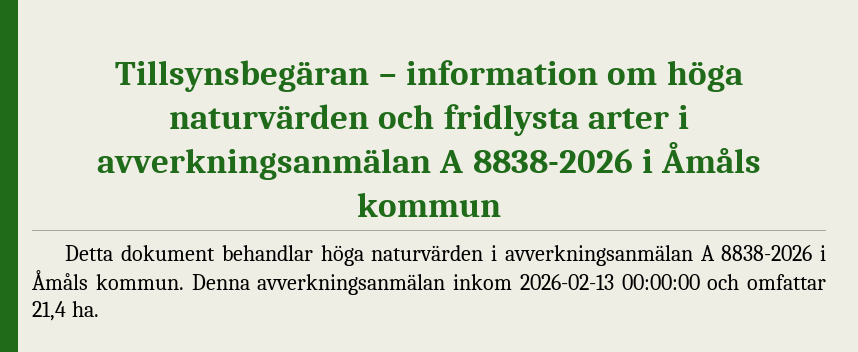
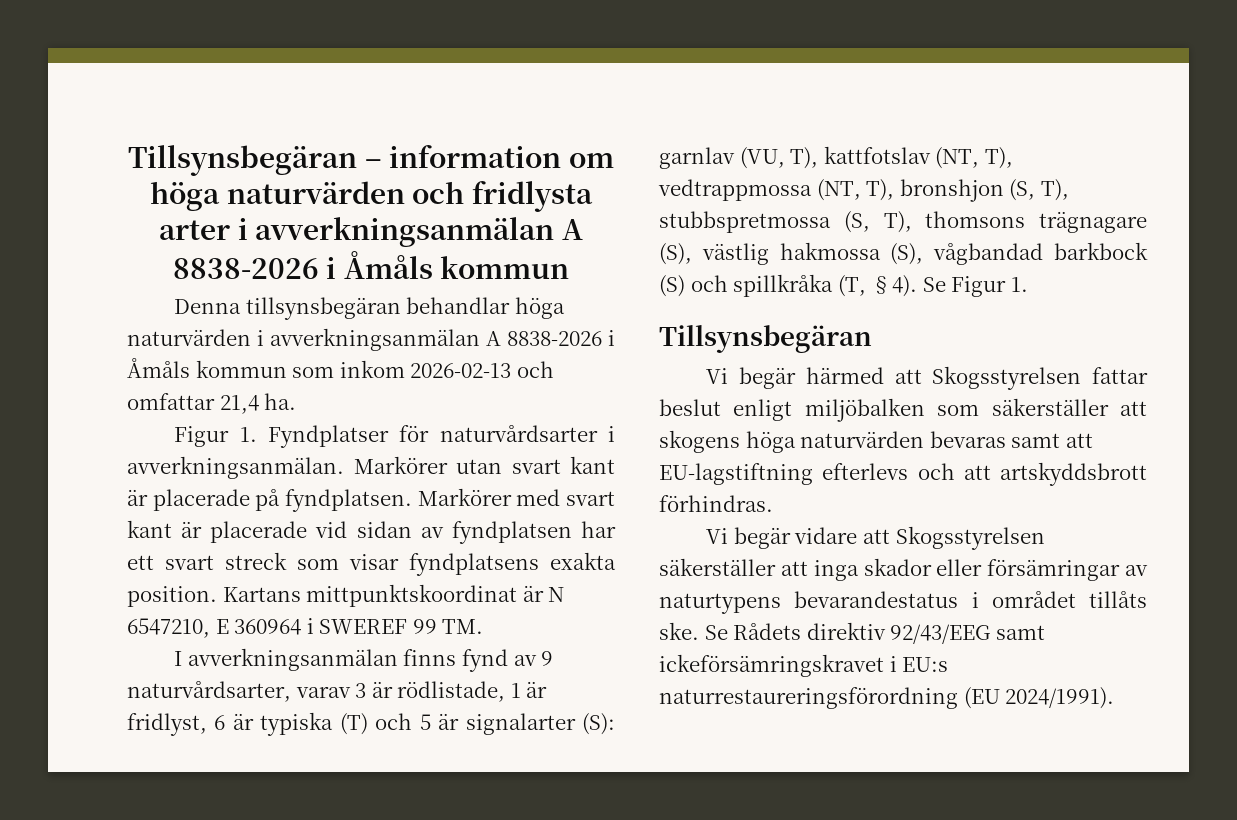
[65,245,216,261] Detta dokument -> [174,297,401,320] Denna tillsynsbegäran
[95,274,446,295] kommun. Denna avverkningsanmälan -> [195,360,335,378] kommun som
[621,274,700,290] 00:00:00 -> (512, 370) none
(99, 309) none -> [174,425,615,448] [127,456,615,479] [127,488,615,512] [127,520,616,544] [127,552,616,576] [127,584,565,607] [127,618,484,638] [174,648,554,672] [127,681,548,702] [127,712,616,736] [659,146,1013,169] [658,179,1069,202] [659,211,1147,233] [659,242,1148,265] [659,274,1028,297] [659,325,872,353] [706,366,1148,390] [659,398,1147,422] [659,430,1093,453] [659,462,1147,486] [659,495,773,512] [706,526,1045,550] [659,558,1148,581] [659,591,1147,614] [659,622,1045,644] [659,654,949,677] [659,687,1115,709] // Figur 1. Fyndplatser för naturvårdsarter i avverkningsanmälan. Markörer utan svart kant är placerade på fyndplatsen. Markörer med svart kant är placerade vid sidan av fyndplatsen har ett svart streck som visar fyndplatsens exakta position. Kartans mittpunktskoordinat är N 6547210, E 360964 i SWEREF 99 TM. // I avverkningsanmälan finns fynd av 9 naturvårdsarter, varav 3 är rödlistade, 1 är fridlyst, 6 är typiska (T) och 5 är signalarter (S): garnlav (VU, T), kattfotslav (NT, T), vedtrappmossa (NT, T), bronshjon (S, T), stubbspretmossa (S, T), thomsons trägnagare (S), västlig hakmossa (S), vågbandad barkbock (S) och spillkråka (T, §4). Se Figur 1. // Tillsynsbegäran // Vi begär härmed att Skogsstyrelsen fattar beslut enligt miljöbalken som säkerställer att skogens höga naturvärden bevaras samt att EU-lagstiftning efterlevs och att artskyddsbrott förhindras. // Vi begär vidare att Skogsstyrelsen säkerställer att inga skador eller försämringar av naturtypens bevarandestatus i området tillåts ske. Se Rådets direktiv 92/43/EEG samt ickeförsämringskravet i EU:s naturrestaureringsförordning (EU 2024/1991).

